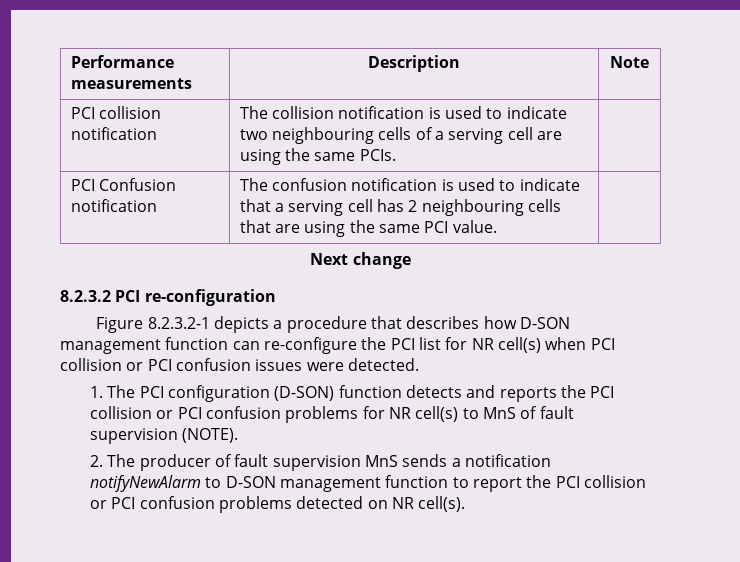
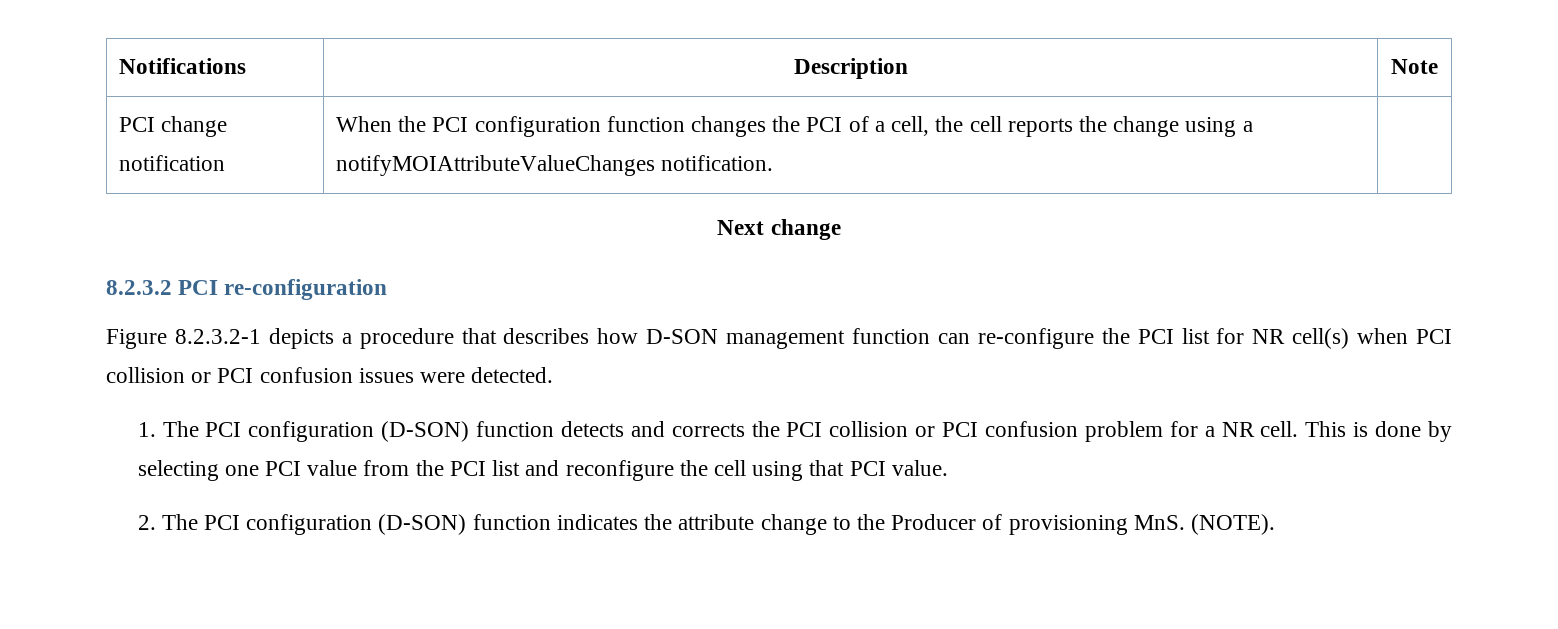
[70,55,174,68] [70,78,192,89] Performance measurements -> [118,58,246,74] Notifications
[99,106,162,119] [70,127,157,140] [239,106,567,119] [239,127,563,144] [239,148,396,165] [70,178,177,191] [70,199,157,212] [239,178,580,191] [239,199,562,216] [239,220,497,237] collision notification | The collision notification is used to indicate two neighbouring cells of a serving cell are using the same PCIs. | // PCI Confusion notification | The confusion notification is used to indicate that a serving cell has 2 neighbouring cells that are using the same PCI value. -> [161,116,228,137] [118,155,225,171] [335,116,1253,137] [335,155,774,176] change notification | When the PCI configuration function changes the PCI of a cell, the cell reports the change using a notifyMOIAttributeValueChanges notification.
[499,385,615,402] [90,406,574,423] [90,428,239,444] [90,454,552,471] [90,475,647,492] [90,496,466,513] reports the PCI collision or PCI confusion problems for NR cell(s) to MnS of fault supervision (NOTE). // 2. The producer of fault supervision MnS sends a notification notifyNewAlarm to D-SON management function to report the PCI collision or PCI confusion problems detected on NR cell(s). -> [671,421,1452,442] [137,460,948,481] [137,514,1275,535] corrects the PCI collision or PCI confusion problem for a NR cell. This is done by selecting one PCI value from the PCI list and reconfigure the cell using that PCI value. // 2. The PCI configuration (D-SON) function indicates the attribute change to the Producer of provisioning MnS. (NOTE).

